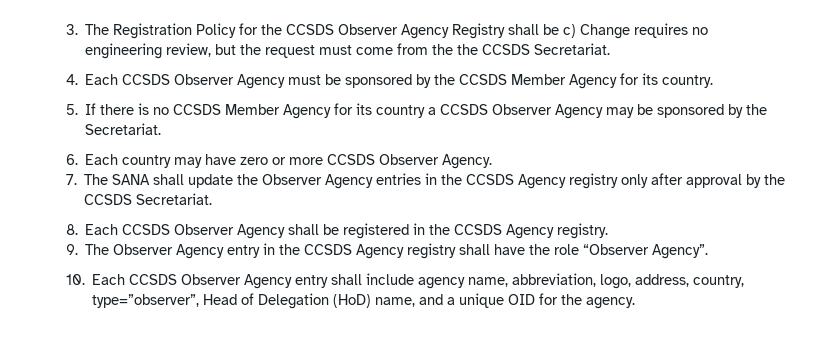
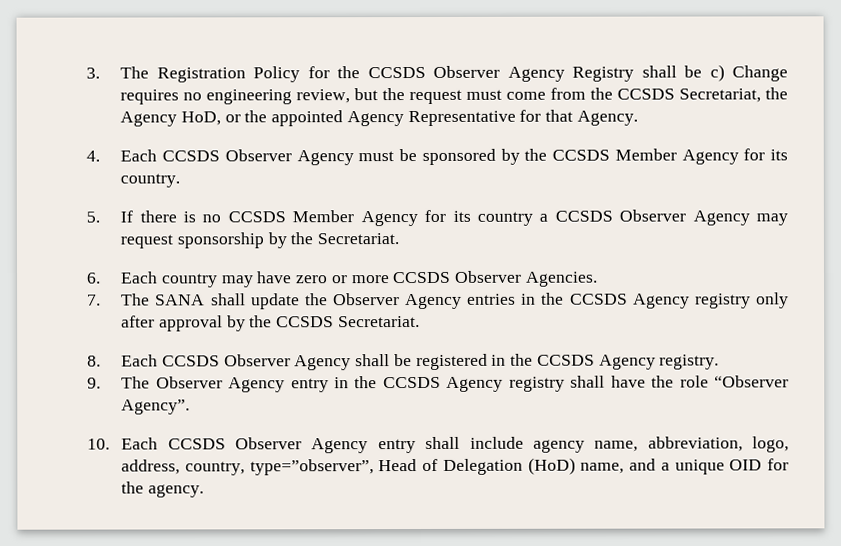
[457,43,611,55] the CCSDS Secretariat. -> [617,87,789,103] [120,109,638,127] CCSDS Secretariat, the Agency HoD, or the appointed Agency Representative for that Agency.
[637,104,725,118] be sponsored -> [120,232,264,249] request sponsorship
[442,154,493,169] Agency. -> [524,271,598,287] Agencies.

